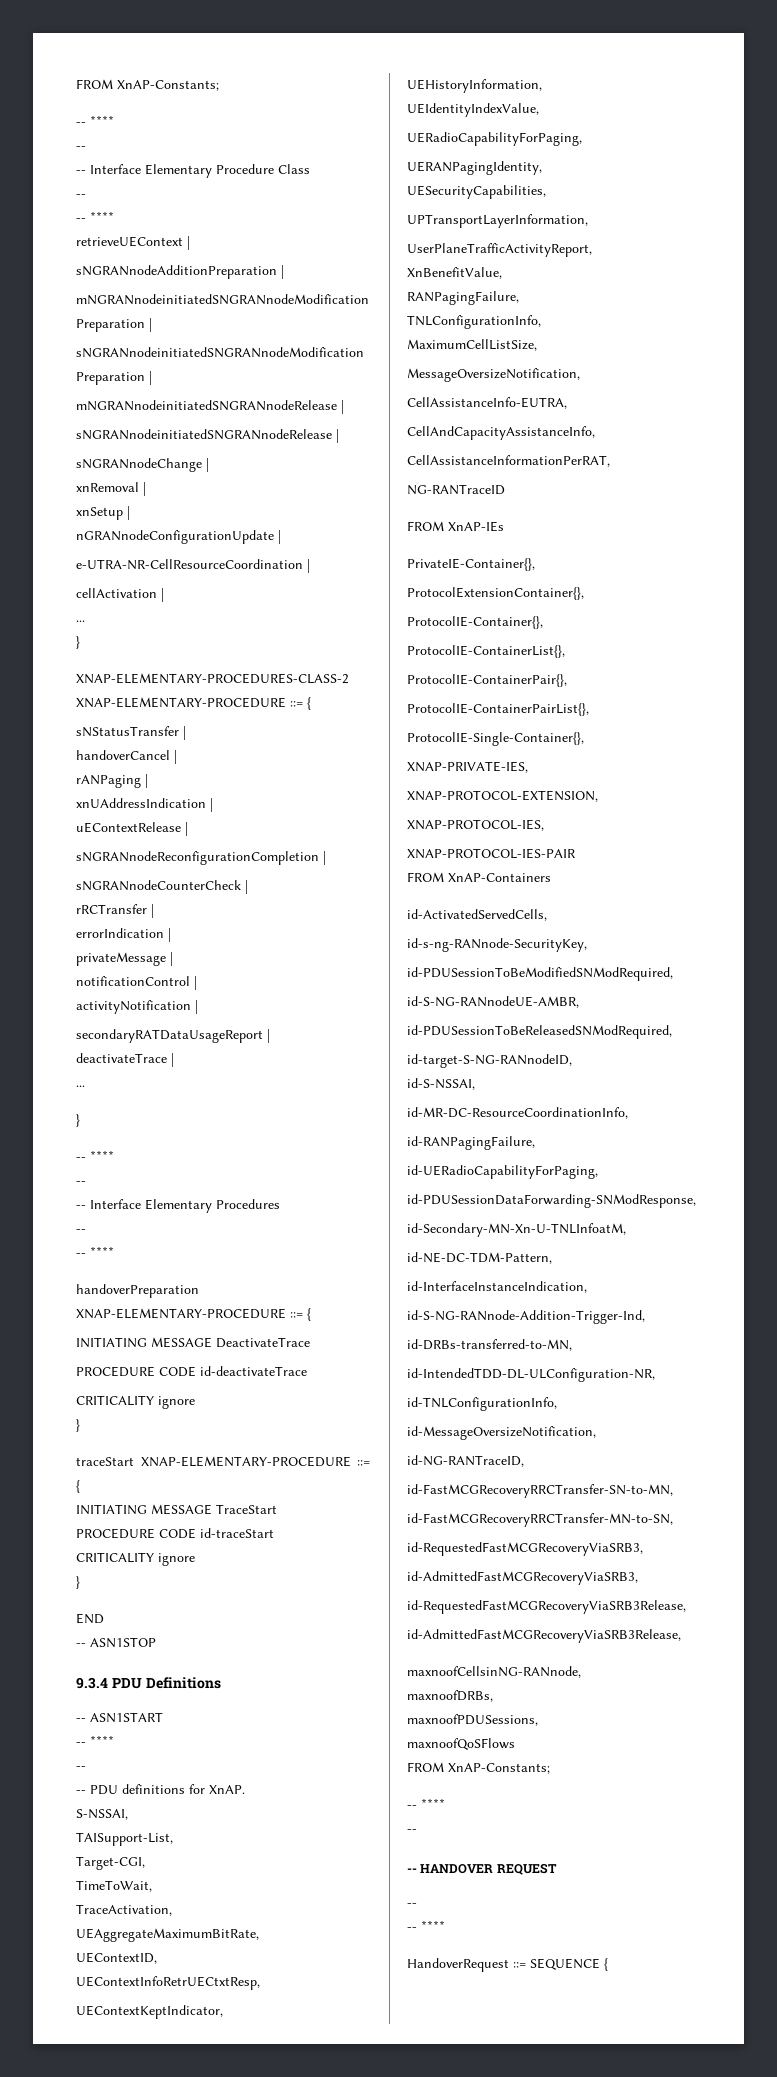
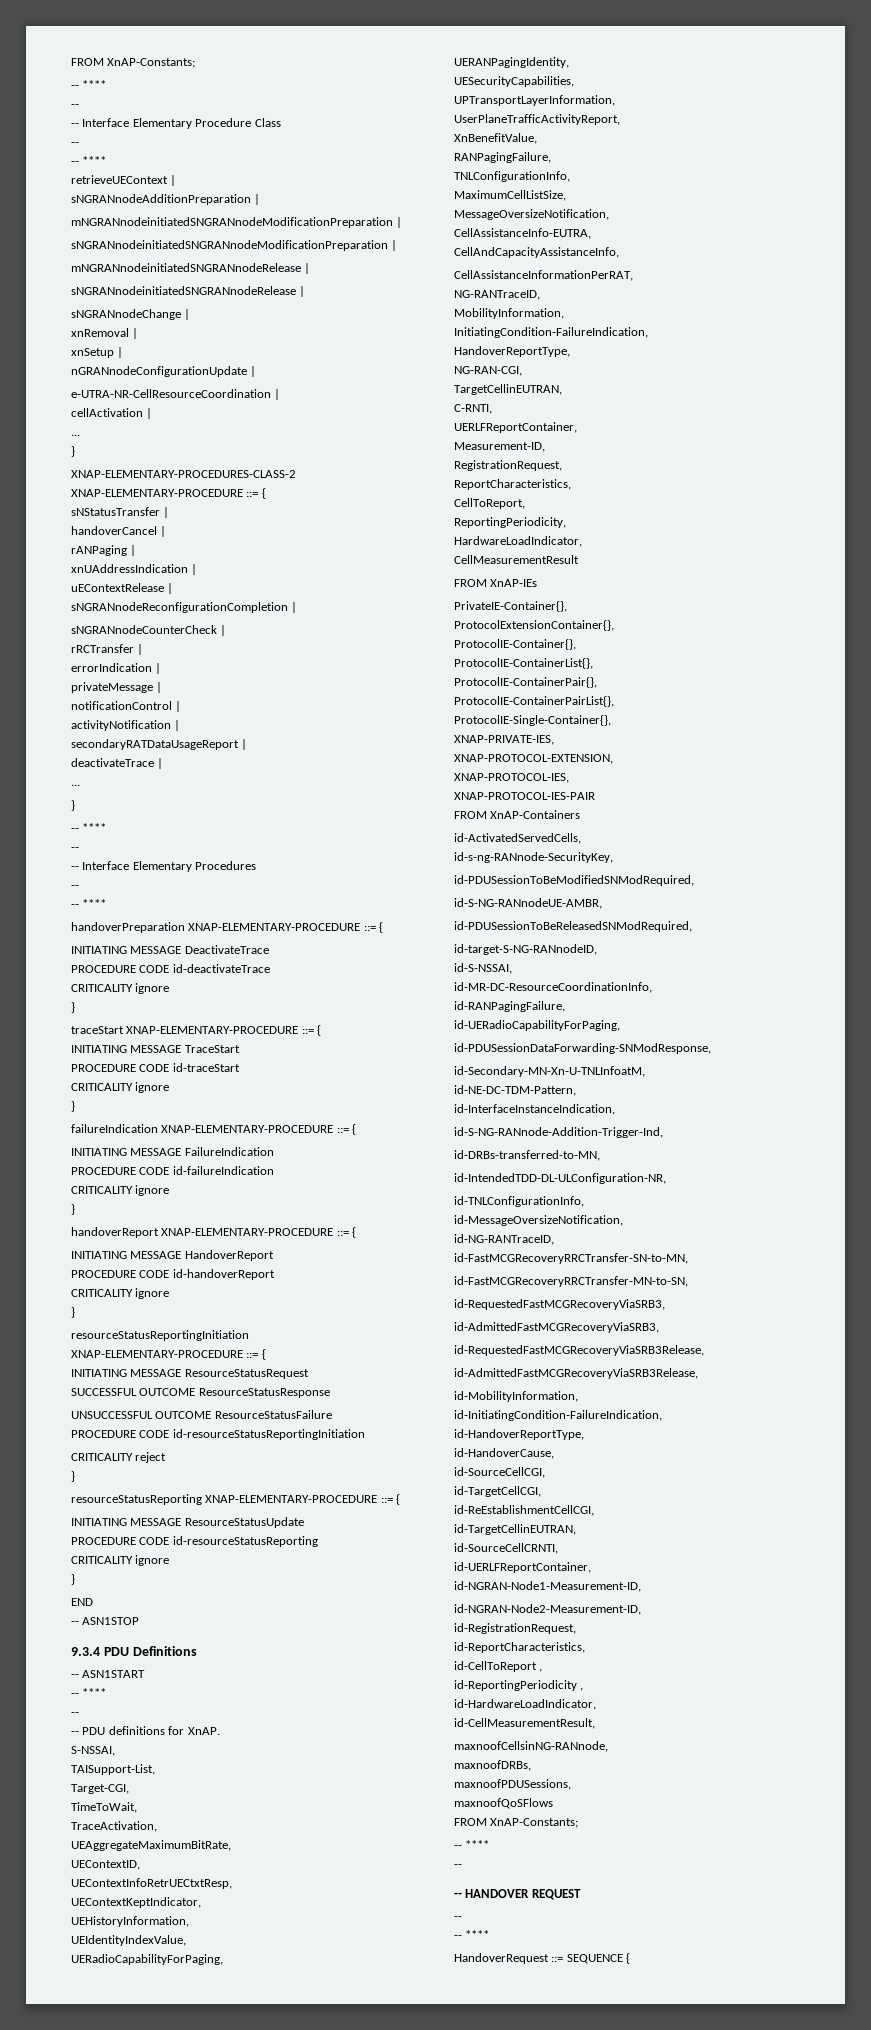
(80, 1582) none -> [71,1124,357,1135] [71,1147,274,1156] [71,1166,274,1175] [71,1185,170,1196] [71,1204,75,1215] [71,1227,357,1238] [71,1250,274,1261] [71,1269,275,1280] [71,1288,170,1299] [71,1307,75,1318] [71,1330,249,1341] [71,1349,266,1360] [71,1369,309,1379] [71,1388,330,1398] [71,1410,332,1419] [71,1429,365,1440] [71,1452,167,1463] [71,1471,75,1482] [71,1494,401,1505] [71,1517,304,1528] [71,1536,318,1547] [71,1555,170,1566] [71,1574,75,1585] // failureIndication XNAP-ELEMENTARY-PROCEDURE ::= { // INITIATING MESSAGE FailureIndication // PROCEDURE CODE id-failureIndication // CRITICALITY ignore // } // handoverReport XNAP-ELEMENTARY-PROCEDURE ::= { // INITIATING MESSAGE HandoverReport // PROCEDURE CODE id-handoverReport // CRITICALITY ignore // } // resourceStatusReportingInitiation XNAP-ELEMENTARY-PROCEDURE ::= { // INITIATING MESSAGE ResourceStatusRequest // SUCCESSFUL OUTCOME ResourceStatusResponse // UNSUCCESSFUL OUTCOME ResourceStatusFailure // PROCEDURE CODE id-resourceStatusReportingInitiation // CRITICALITY reject // } // resourceStatusReporting XNAP-ELEMENTARY-PROCEDURE ::= { // INITIATING MESSAGE ResourceStatusUpdate // PROCEDURE CODE id-resourceStatusReporting // CRITICALITY ignore // }
[407,484,505,495] NG-RANTraceID -> [454,290,540,300] [454,308,564,319] [454,327,648,338] [454,346,570,357] [454,366,522,376] [454,384,562,395] [454,404,492,414] [454,422,577,433] [454,442,545,452] [454,460,562,471] [454,479,571,490] [454,498,525,509] [454,517,566,528] [454,536,582,547] [454,555,579,564] NG-RANTraceID, // MobilityInformation, // InitiatingCondition-FailureIndication, // HandoverReportType, // NG-RAN-CGI, // TargetCellinEUTRAN, // C-RNTI, // UERLFReportContainer, // Measurement-ID, // RegistrationRequest, // ReportCharacteristics, // CellToReport, // ReportingPeriodicity, // HardwareLoadIndicator, // CellMeasurementResult
(681, 1636) none -> [454,1391,578,1402] [454,1410,662,1421] [454,1429,584,1440] [454,1448,554,1459] [454,1467,545,1478] [454,1486,541,1497] [454,1505,594,1516] [454,1524,576,1535] [454,1543,558,1554] [454,1562,591,1573] [454,1581,641,1592] [454,1604,641,1615] [454,1623,576,1634] [454,1642,585,1653] [454,1661,543,1672] [454,1680,584,1691] [454,1699,596,1710] [454,1718,595,1729] // id-MobilityInformation, // id-InitiatingCondition-FailureIndication, // id-HandoverReportType, // id-HandoverCause, // id-SourceCellCGI, // id-TargetCellCGI, // id-ReEstablishmentCellCGI, // id-TargetCellinEUTRAN, // id-SourceCellCRNTI, // id-UERLFReportContainer, // id-NGRAN-Node1-Measurement-ID, // id-NGRAN-Node2-Measurement-ID, // id-RegistrationRequest, // id-ReportCharacteristics, // id-CellToReport , // id-ReportingPeriodicity , // id-HardwareLoadIndicator, // id-CellMeasurementResult,

